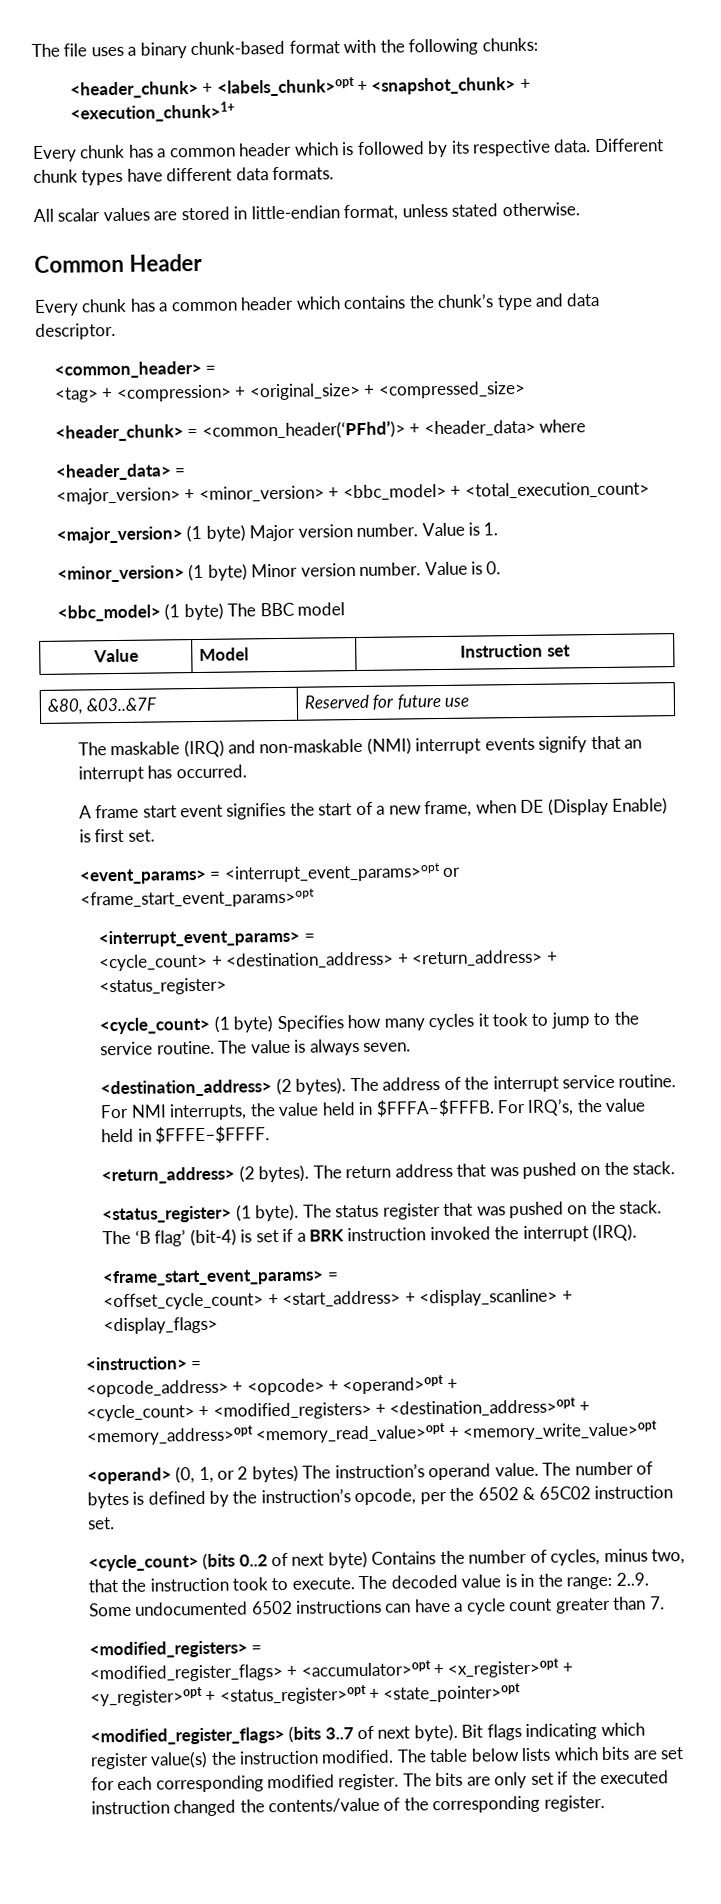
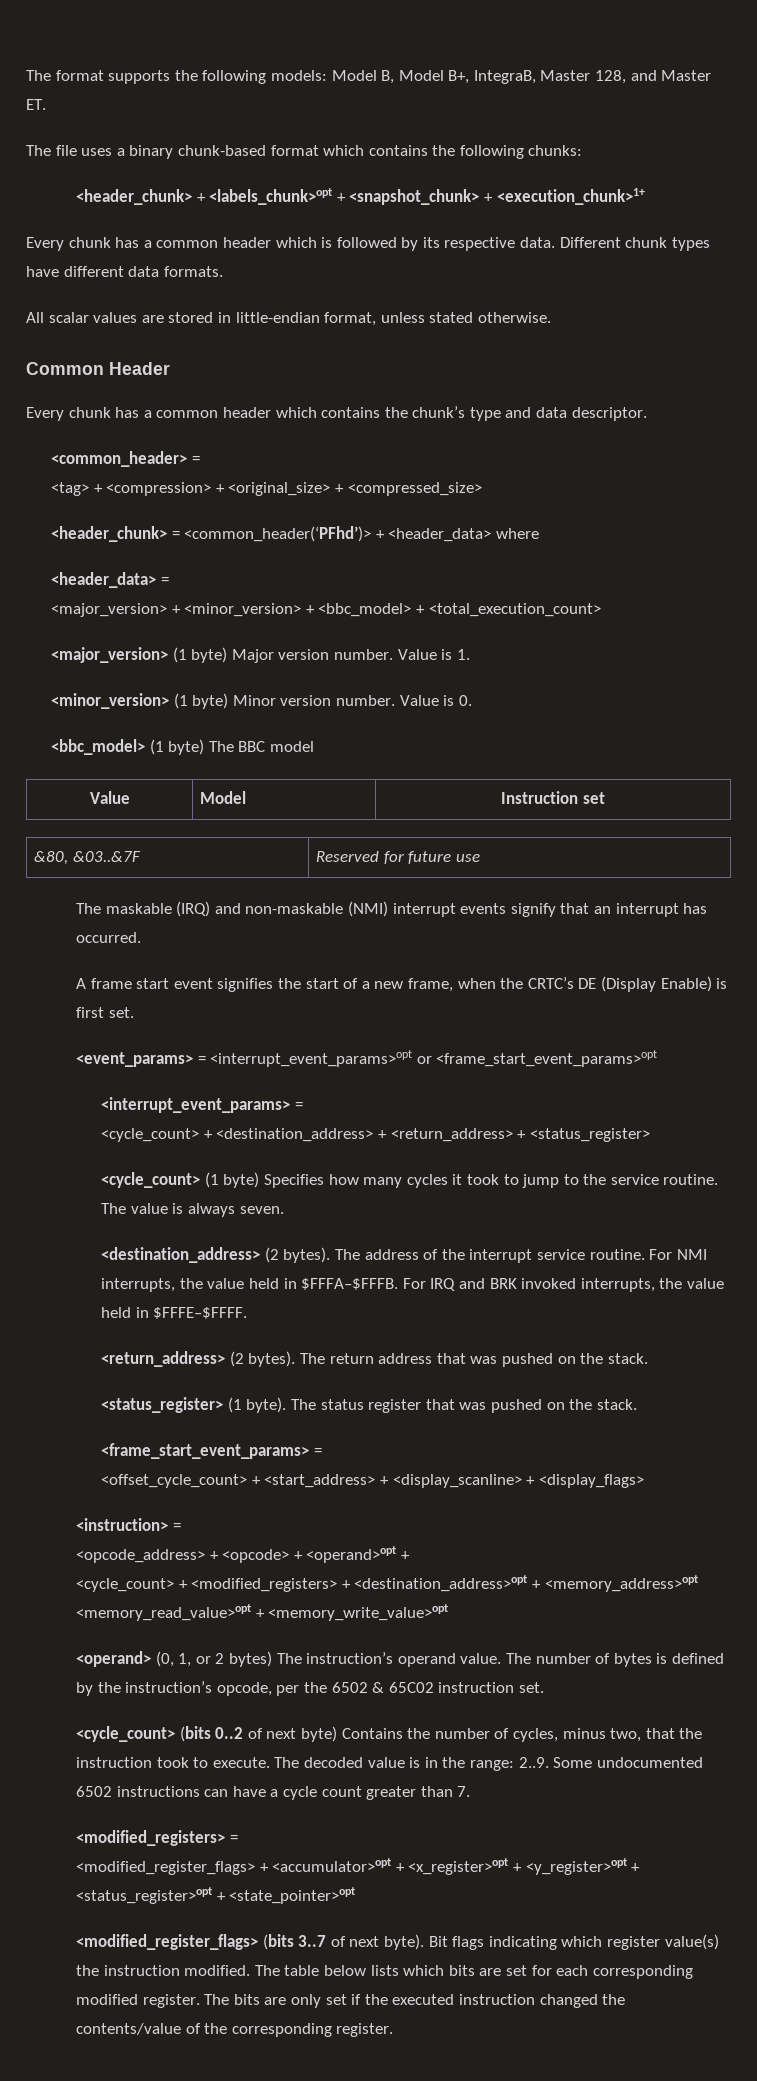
[31,43,60,58] The -> [26,70,712,84] [26,99,46,110] [26,145,51,156] The format supports the following models: Model B, Model B+, IntegraB, Master 128, and Master ET. // The
[343,39,377,54] with -> [323,145,428,156] which contains
(517, 807) none -> [500,977,574,989] the CRTC’s
[527,1098,575,1116] IRQ’s, -> [430,1278,655,1292] IRQ and BRK invoked interrupts,
[102,1223,638,1247] The ‘B flag’ (bit-4) is set if a BRK instruction invoked the interrupt (IRQ). -> (637, 1404) none

